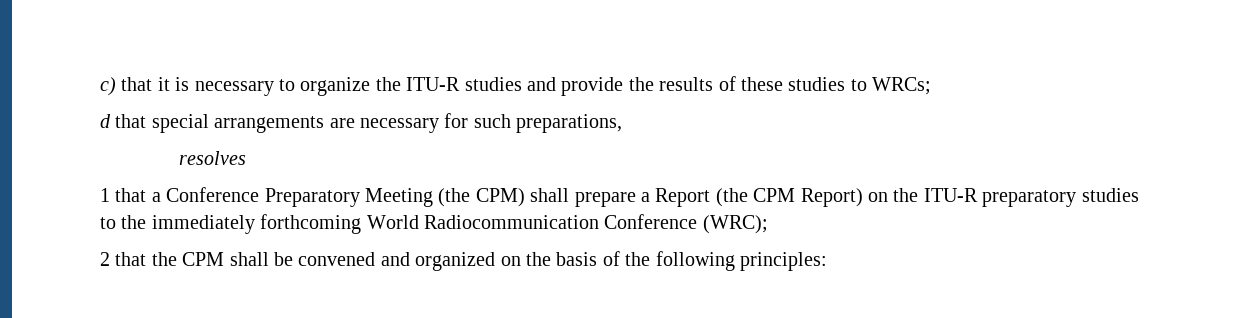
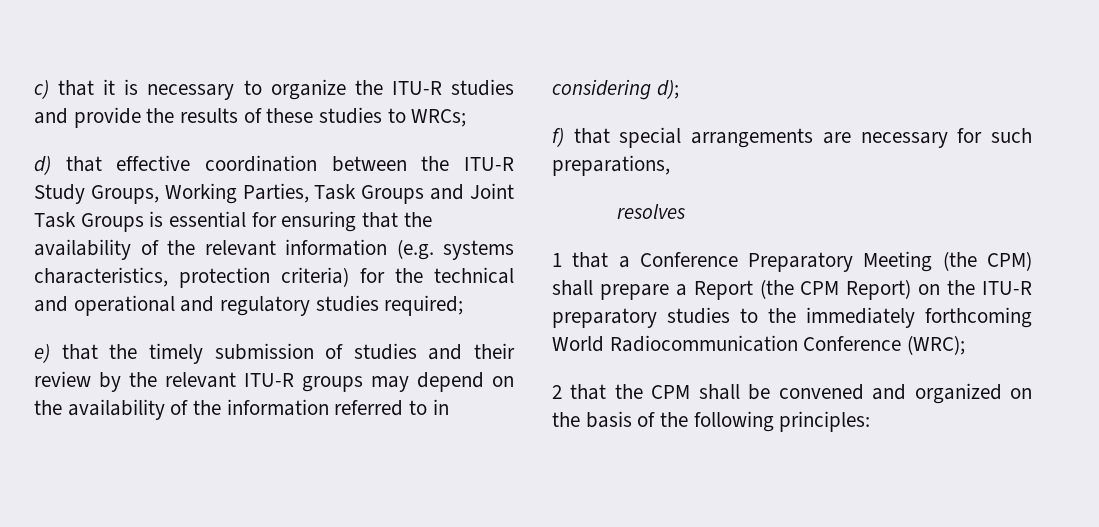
[100,114,111,128] d -> [34,155,514,175] [34,183,514,204] [34,211,432,232] [34,239,514,260] [34,267,514,288] [34,295,464,316] [34,343,515,364] [34,371,514,392] [34,399,449,420] [552,79,679,100] [552,127,564,147] d) that effective coordination between the ITU-R Study Groups, Working Parties, Task Groups and Joint Task Groups is essential for ensuring that the availability of the relevant information (e.g. systems characteristics, protection criteria) for the technical and operational and regulatory studies required; // e) that the timely submission of studies and their review by the relevant ITU-R groups may depend on the availability of the information referred to in considering d); // f)

